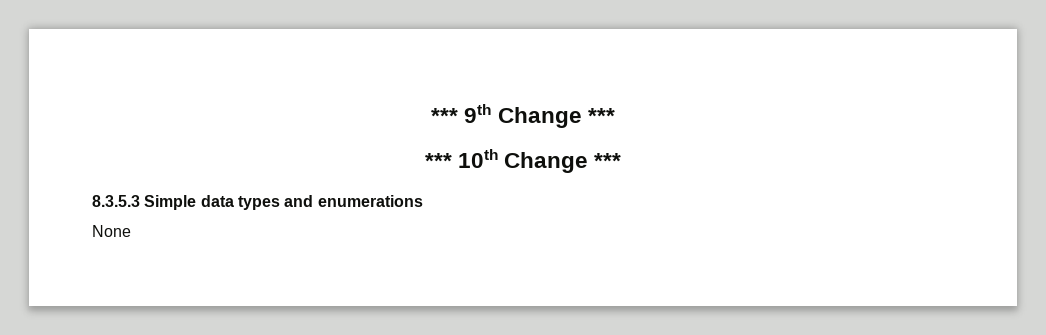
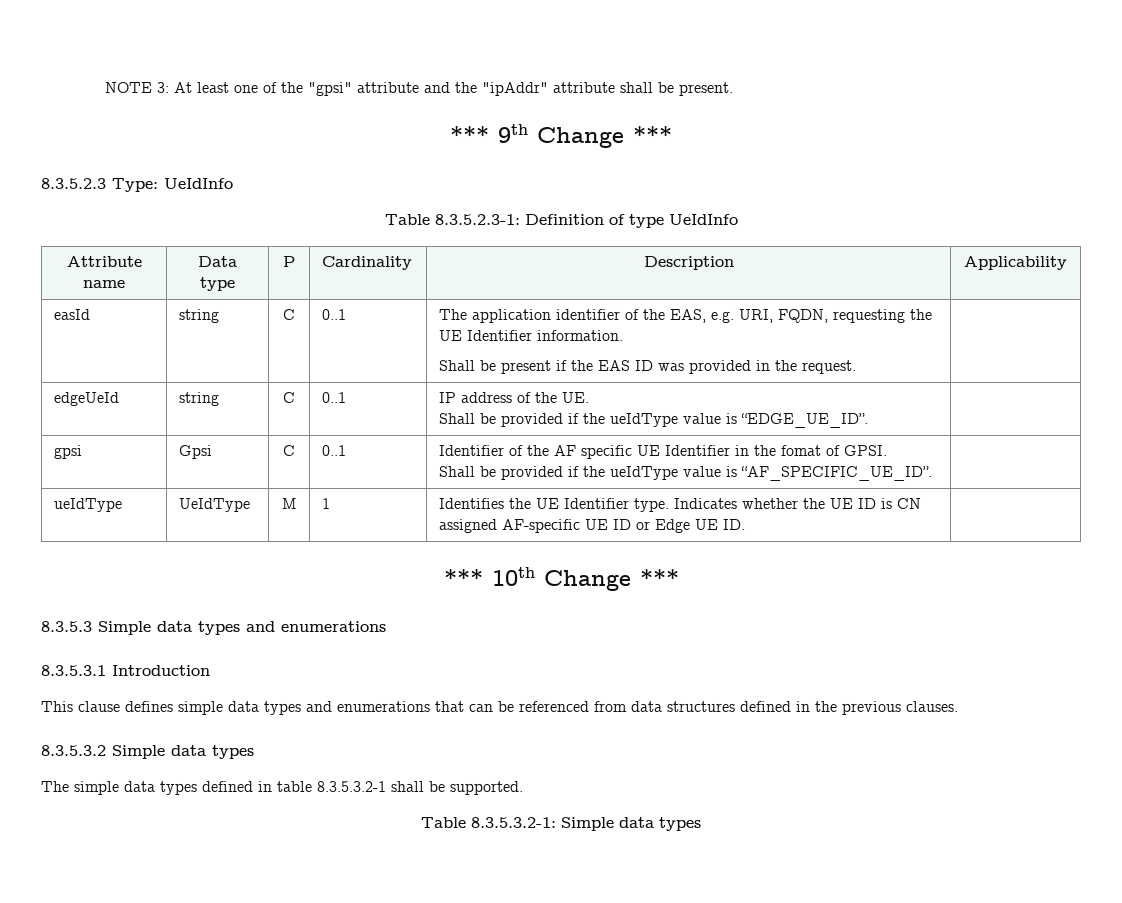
[431,104,615,128] *** 9th Change *** -> [104,82,733,96] [450,124,672,148] [41,178,233,192] [384,214,738,228] [66,256,142,267] [83,280,125,288] [198,256,237,267] [200,277,235,291] [283,256,295,267] [321,256,412,270] [643,256,734,270] [964,256,1067,270] [53,309,90,320] [178,309,219,323] [283,309,295,320] [321,309,346,320] [438,309,932,323] [438,330,623,341] [438,360,856,374] [53,392,119,406] [178,392,219,406] [283,392,295,403] [321,392,346,403] [438,392,589,403] [438,413,868,428] [53,445,82,459] [178,445,212,459] [283,445,295,456] [321,445,346,456] [438,445,887,459] [438,466,932,481] [53,498,122,512] [178,498,250,512] [281,498,297,509] [321,498,330,509] [438,498,921,512] [438,519,745,533] NOTE 3: At least one of the "gpsi" attribute and the "ipAddr" attribute shall be present. // *** 9th Change *** // 8.3.5.2.3 Type: UeIdInfo // Table 8.3.5.2.3-1: Definition of type UeIdInfo // Attribute name | Data type | P | Cardinality | Description | Applicability // easId | string | C | 0..1 | The application identifier of the EAS, e.g. URI, FQDN, requesting the UE Identifier information. // Shall be present if the EAS ID was provided in the request. | // edgeUeId | string | C | 0..1 | IP address of the UE. // Shall be provided if the ueIdType value is “EDGE_UE_ID”. | // gpsi | Gpsi | C | 0..1 | Identifier of the AF specific UE Identifier in the fomat of GPSI. // Shall be provided if the ueIdType value is “AF_SPECIFIC_UE_ID”. | // ueIdType | UeIdType | M | 1 | Identifies the UE Identifier type. Indicates whether the UE ID is CN assigned AF-specific UE ID or Edge UE ID. |
[92,225,131,237] // None -> [41,665,210,676] [41,701,958,715] [41,745,254,759] [41,781,523,795] [421,817,701,831] // 8.3.5.3.1 Introduction // This clause defines simple data types and enumerations that can be referenced from data structures defined in the previous clauses. // 8.3.5.3.2 Simple data types // The simple data types defined in table 8.3.5.3.2-1 shall be supported. // Table 8.3.5.3.2-1: Simple data types

